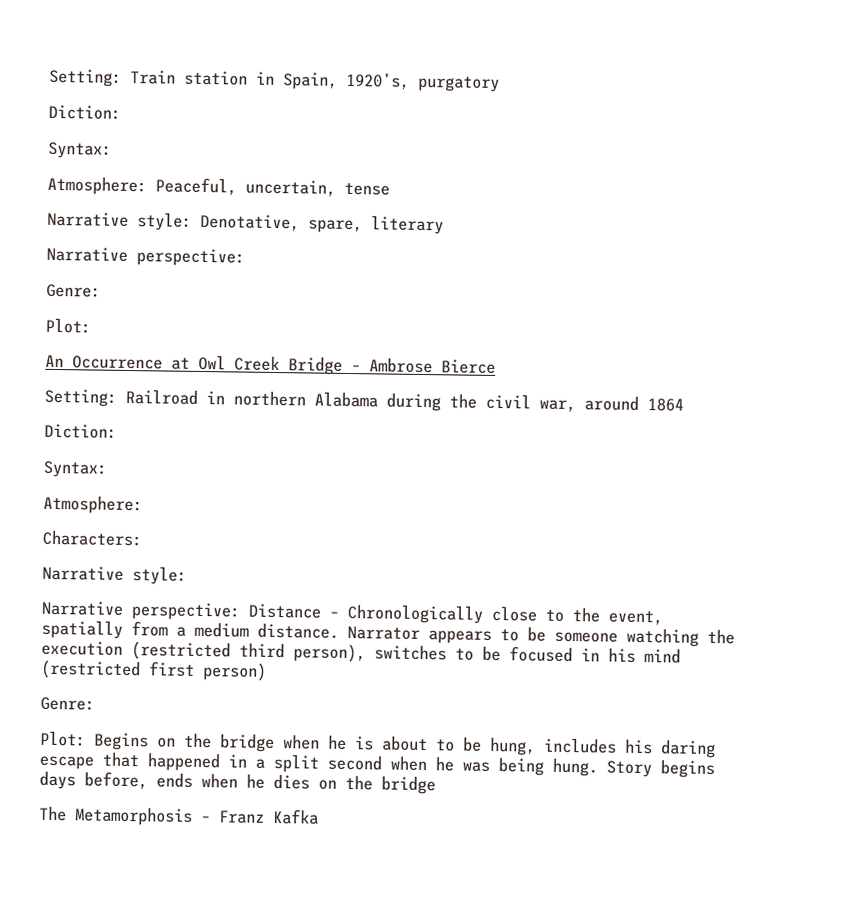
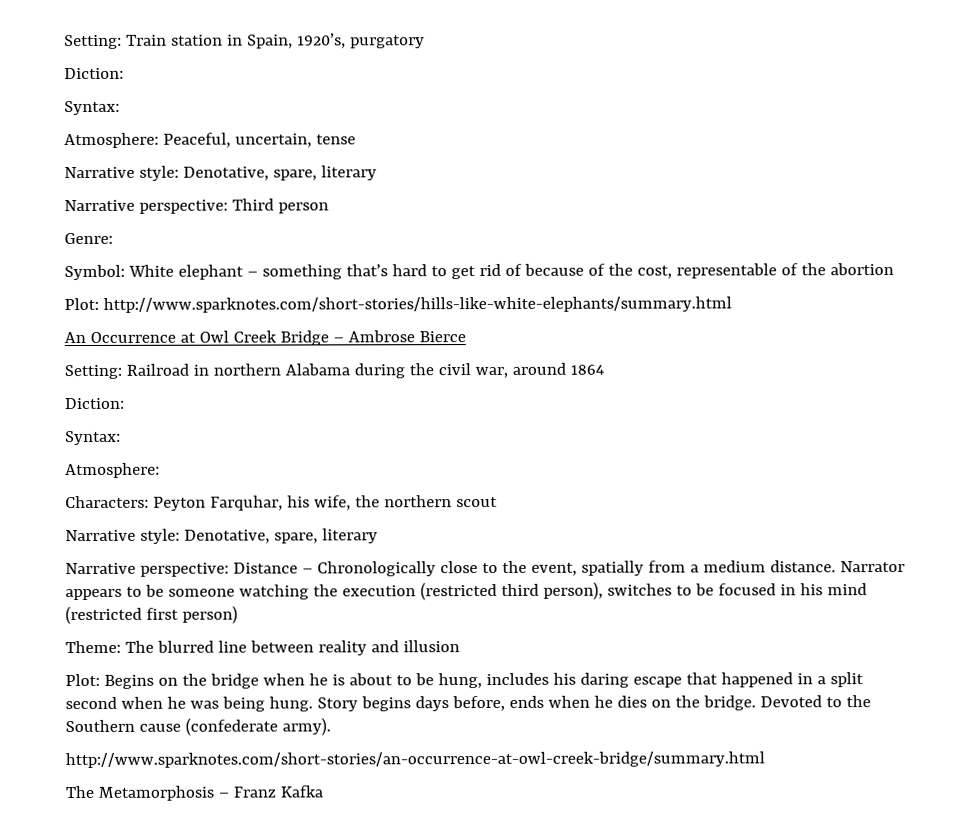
[46,283,101,298] [45,317,91,334] // Genre: // Plot: -> [231,198,329,214] [64,232,113,245] [64,263,894,281] [64,296,732,313] Third person // Genre: // Symbol: White elephant – something that’s hard to get rid of because of the cost, representable of the abortion // Plot: http://www.sparknotes.com/short-stories/hills-like-white-elephants/summary.html
[42,565,187,585] // Narrative style: -> [152,495,498,511] [65,528,378,544] Peyton Farquhar, his wife, the northern scout // Narrative style: Denotative, spare, literary
[40,696,95,711] Genre: -> [65,640,460,656] Theme: The blurred line between reality and illusion
[381,775,436,795] bridge -> [702,695,871,711] [65,717,331,736] [65,751,765,769] bridge. Devoted to the Southern cause (confederate army). // http://www.sparknotes.com/short-stories/an-occurrence-at-owl-creek-bridge/summary.html

